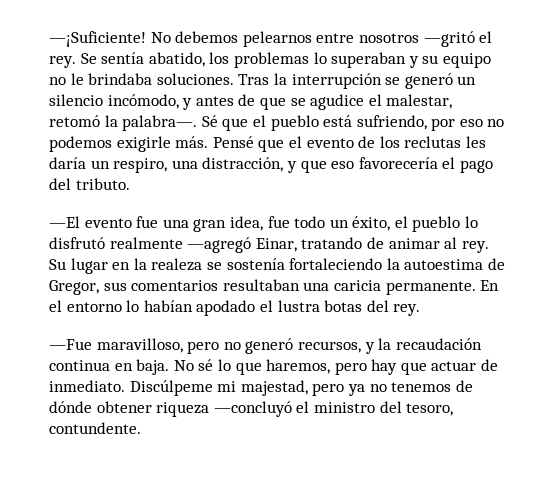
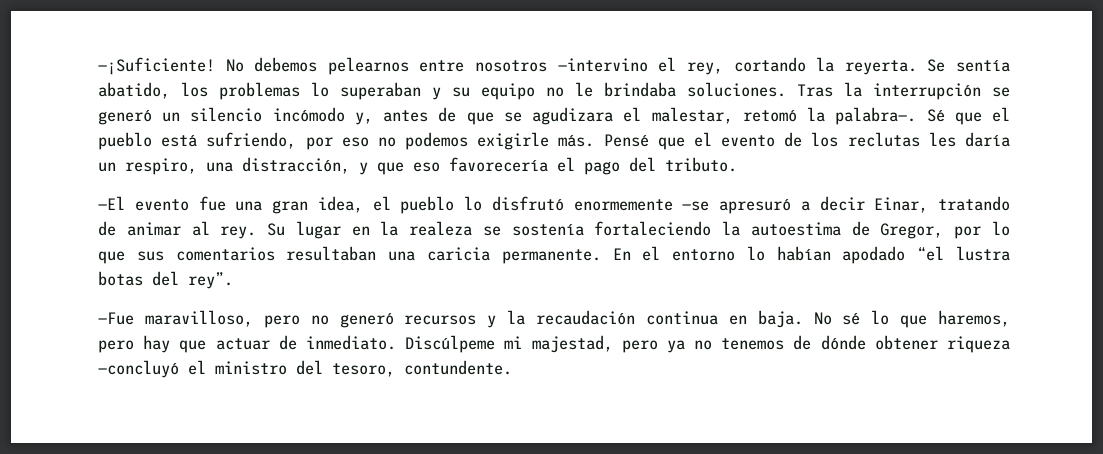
[423,31,493,47] [49,56,76,68] —gritó el rey. -> [557,57,917,75] —intervino el rey, cortando la reyerta.
[107,94,193,110] incómodo, y -> [272,107,373,125] incómodo y,
[310,94,365,110] agudice -> [532,107,614,125] agudizara
[267,216,479,232] [49,237,252,253] fue todo un éxito, el pueblo lo disfrutó realmente —agregó -> [372,196,865,214] el pueblo lo disfrutó enormemente —se apresuró a decir
(99, 287) none -> [954,221,1010,239] [98,251,125,264] por lo que
[259,300,273,312] el -> [917,246,945,261] “el
[393,304,421,316] rey. -> [188,272,233,289] rey”.
[297,341,361,353] recursos, -> [404,315,477,325] recursos

